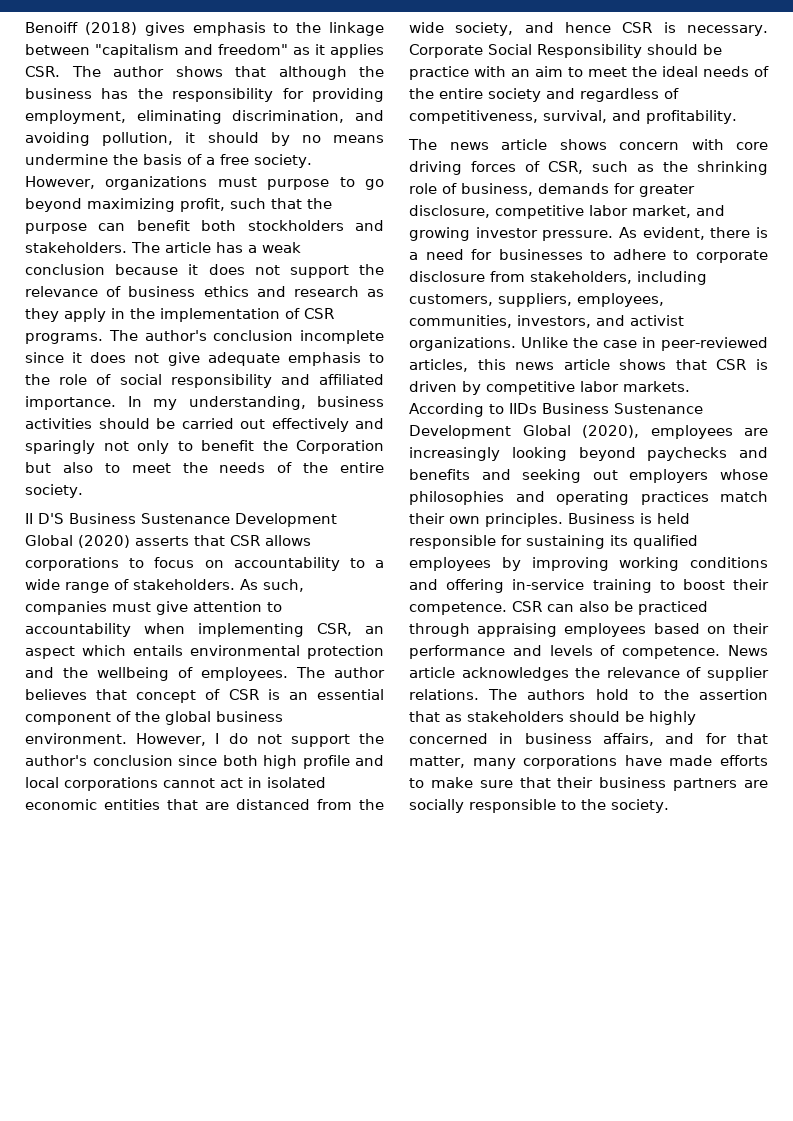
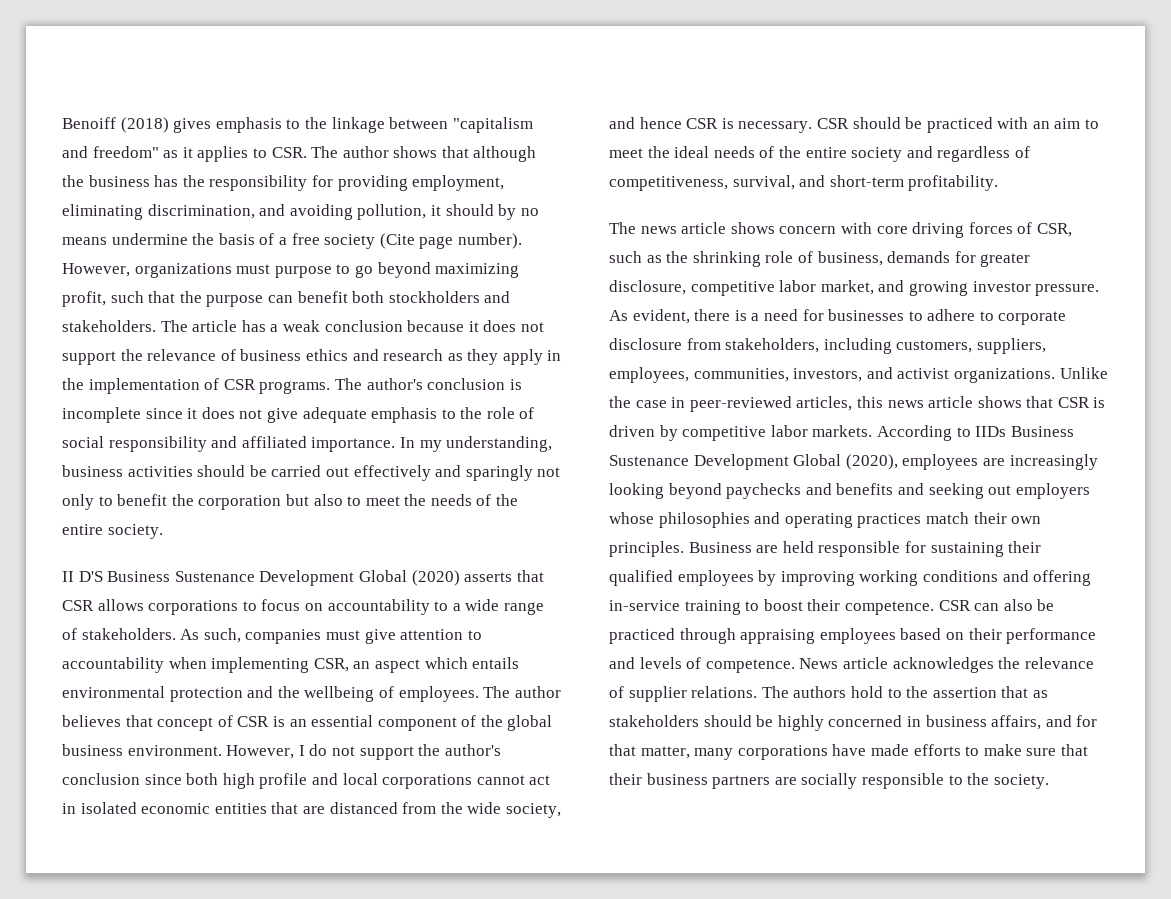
(384, 51) none -> [252,148,267,158] to
[254,154,312,168] society. -> [324,233,522,249] society (Cite page number).
(294, 335) none -> [509,379,522,390] is
[296,440,384,454] Corporation -> [198,495,282,510] corporation
[409,44,722,58] [409,66,469,80] Corporate Social Responsibility should be practice -> [816,117,993,133] CSR should be practiced
(641, 115) none -> [829,175,904,187] short-term
[640,513,652,524] is -> [756,545,779,553] are
[610,535,628,546] its -> [1008,541,1042,553] their

